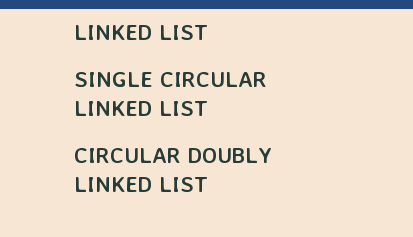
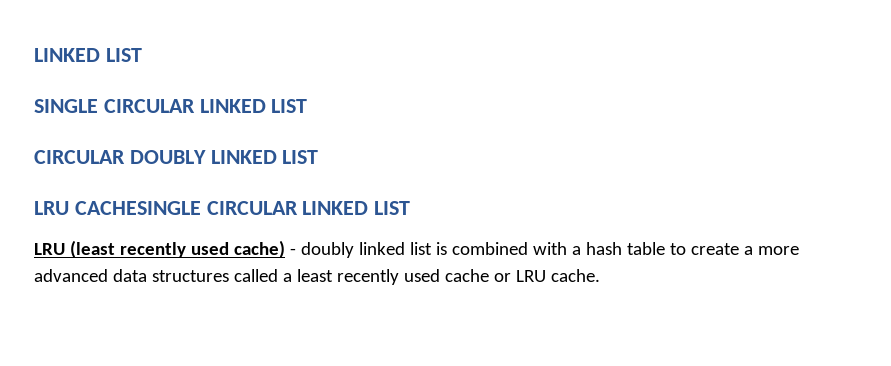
(208, 184) none -> [34,201,411,215] [34,240,799,258] [34,269,600,285] // LRU CACHESINGLE CIRCULAR LINKED LIST // LRU (least recently used cache) - doubly linked list is combined with a hash table to create a more advanced data structures called a least recently used cache or LRU cache.

